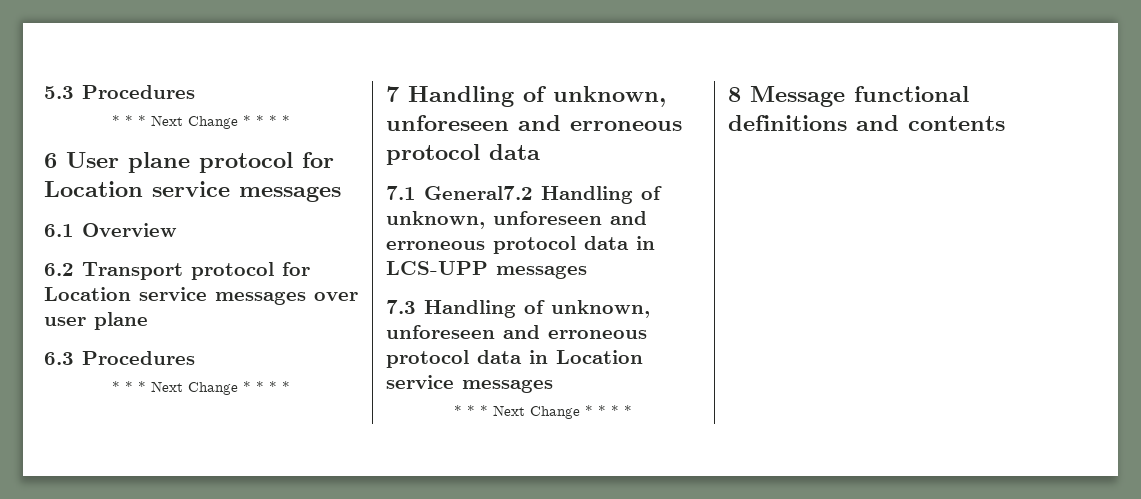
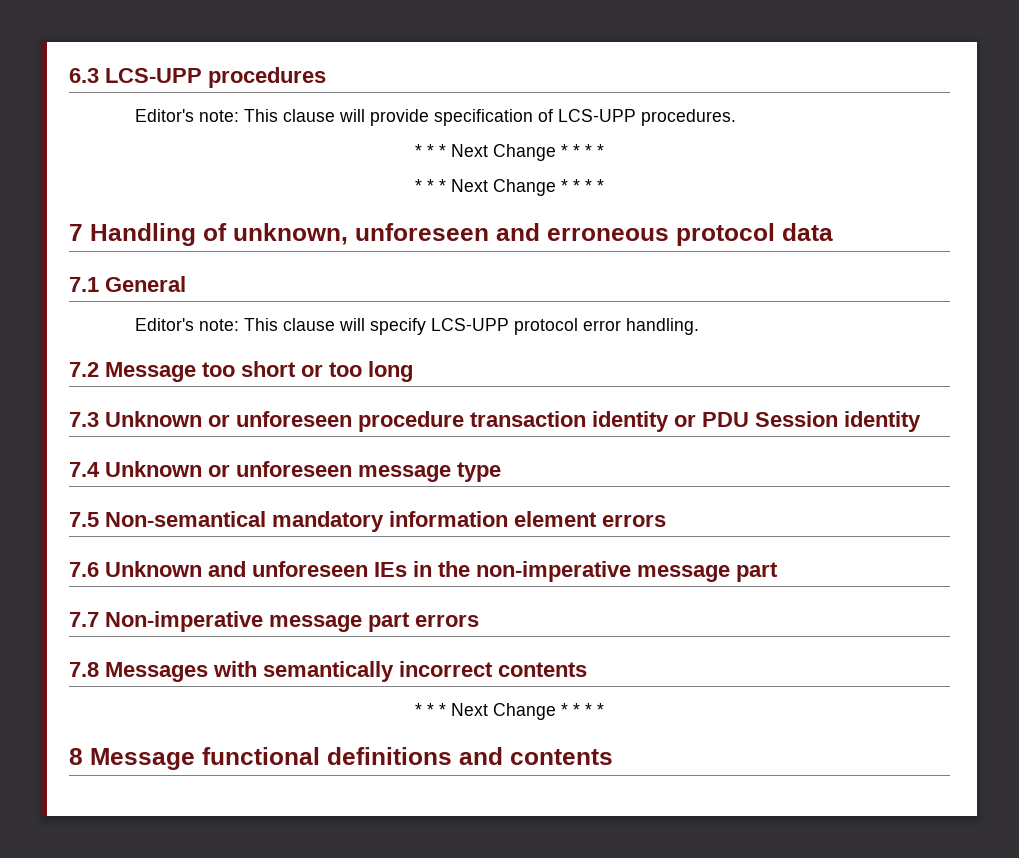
[44,85,195,99] [112,115,290,129] [44,152,334,173] [44,181,341,202] [44,223,177,237] [44,262,310,280] [44,287,358,305] [44,312,148,330] [44,351,195,365] 5.3 Procedures // * * * Next Change * * * * // 6 User plane protocol for Location service messages // 6.1 Overview // 6.2 Transport protocol for Location service messages over user plane // 6.3 Procedures -> [69,67,326,88] [135,109,737,126] [415,144,604,161] 6.3 LCS-UPP procedures // Editor's note: This clause will provide specification of LCS-UPP procedures. // * * * Next Change * * * *
[424,186,662,204] [386,211,647,229] [386,236,655,254] [386,261,587,279] [386,300,650,318] [386,325,647,339] [386,350,643,368] [386,375,553,393] General7.2 Handling of unknown, unforeseen and erroneous protocol data in LCS-UPP messages // 7.3 Handling of unknown, unforeseen and erroneous protocol data in Location service messages -> [105,276,186,292] [135,318,700,335] [69,361,413,382] [69,411,921,432] [69,461,501,482] [69,511,666,532] [69,561,778,582] [69,611,479,632] [69,661,587,682] General // Editor's note: This clause will specify LCS-UPP protocol error handling. // 7.2 Message too short or too long // 7.3 Unknown or unforeseen procedure transaction identity or PDU Session identity // 7.4 Unknown or unforeseen message type // 7.5 Non-semantical mandatory information element errors // 7.6 Unknown and unforeseen IEs in the non-imperative message part // 7.7 Non-imperative message part errors // 7.8 Messages with semantically incorrect contents

